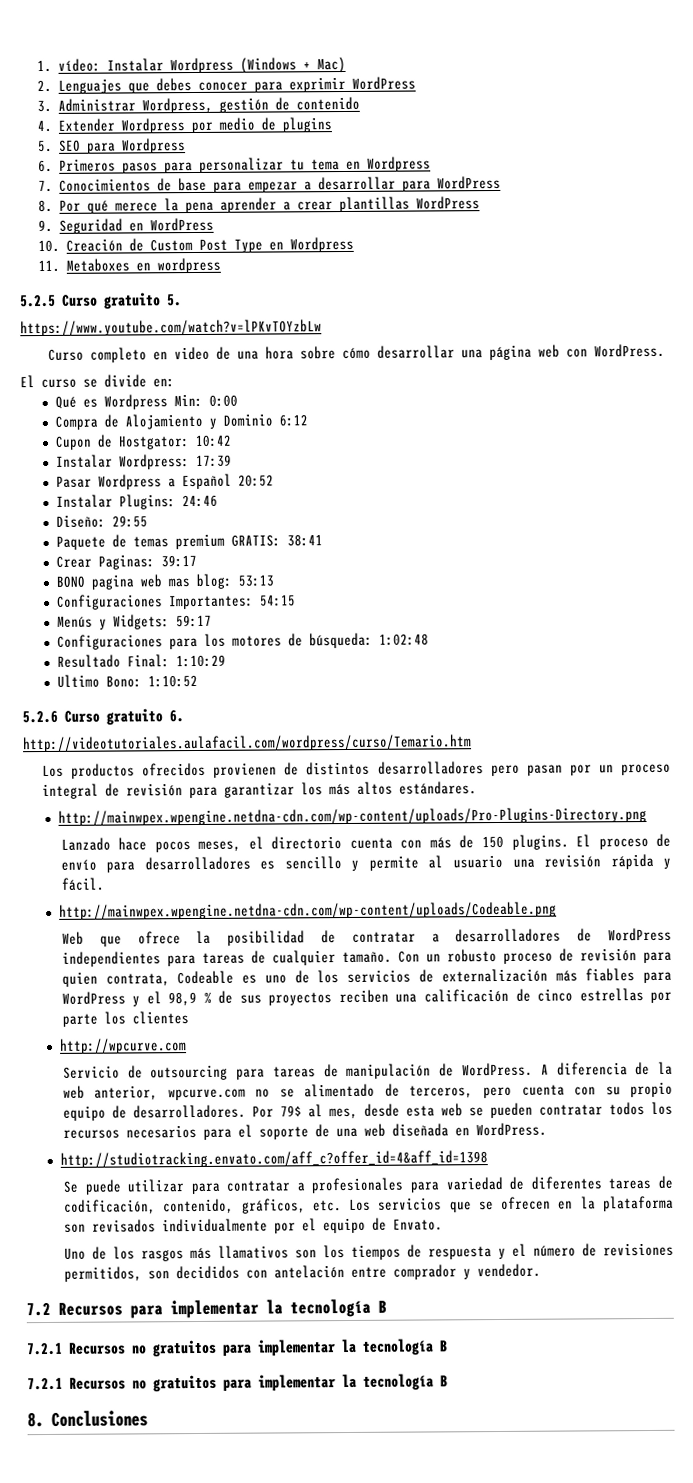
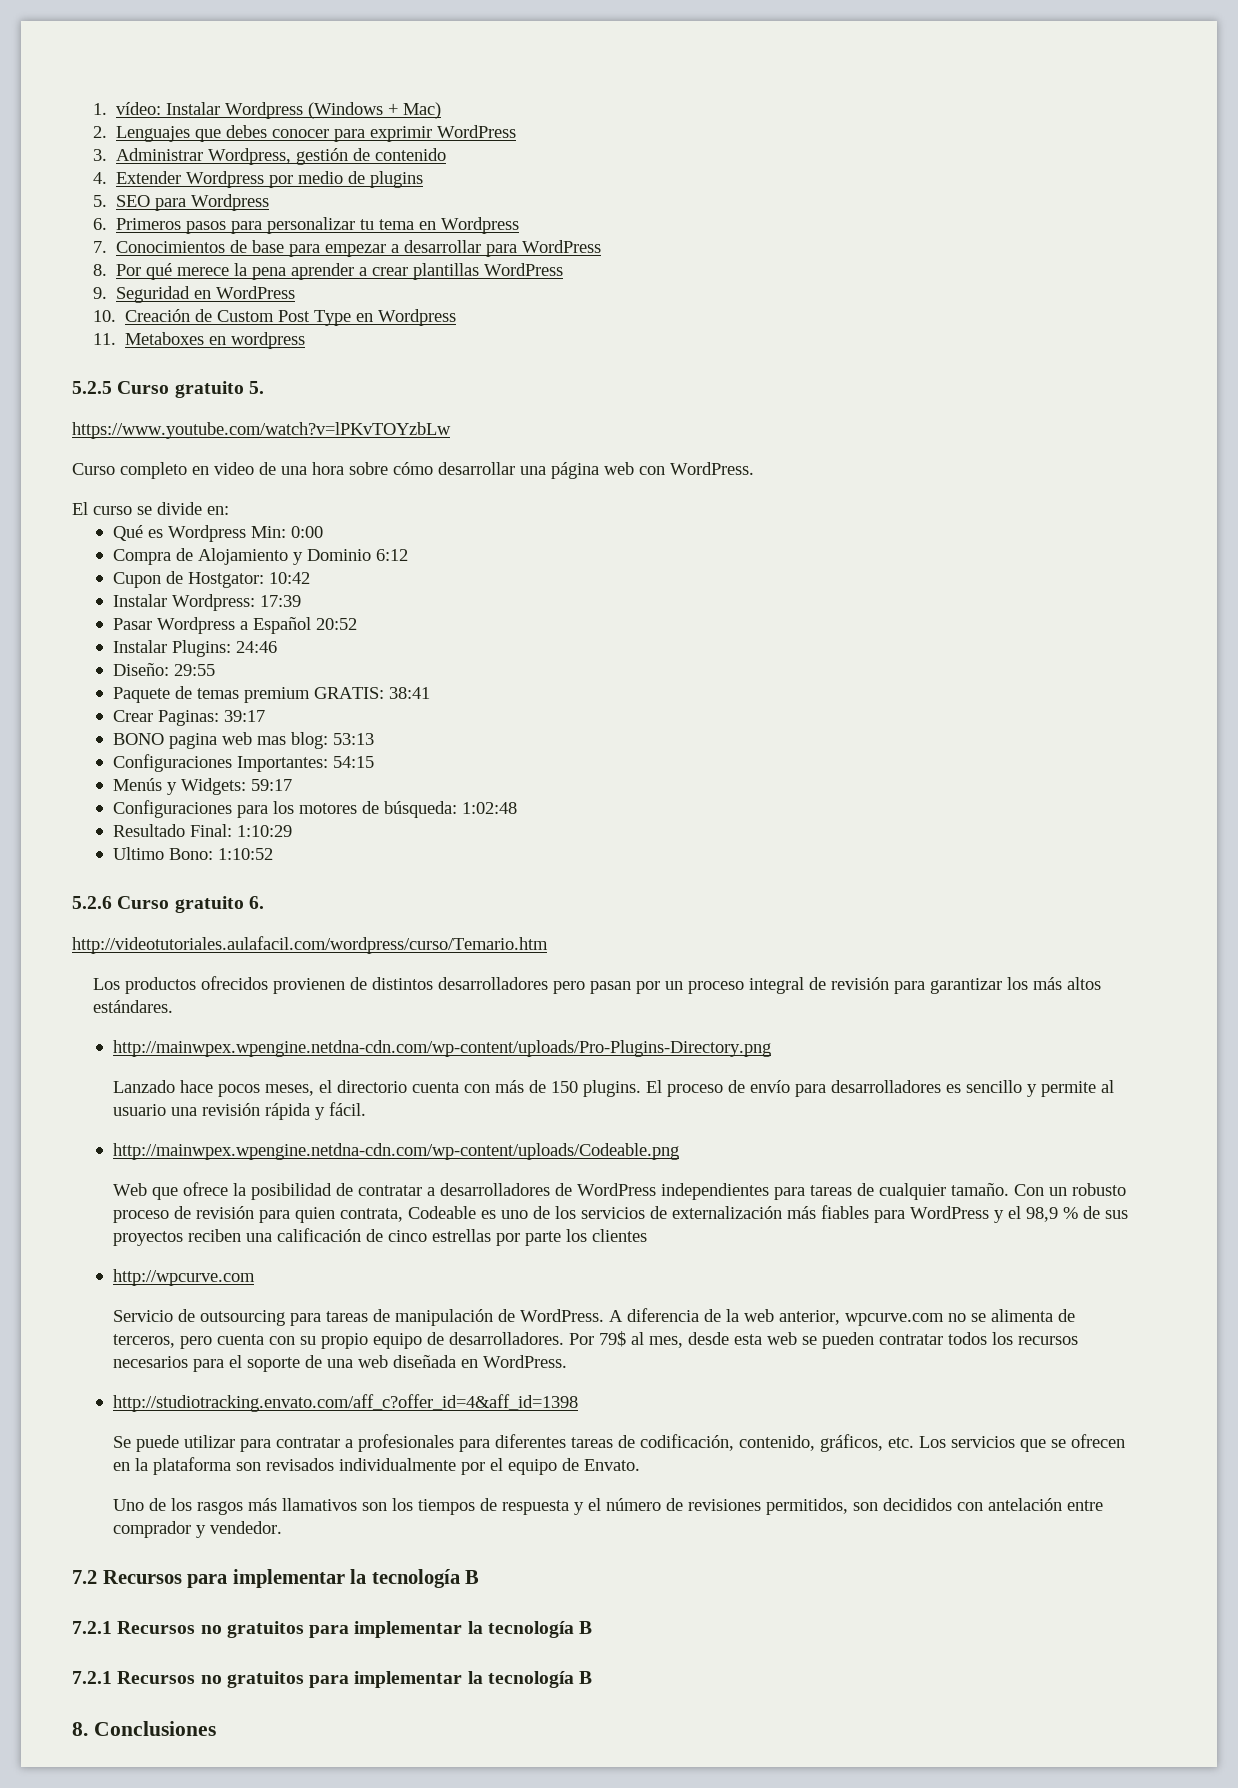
[304,1083,376,1098] alimentado -> [991,1309,1054,1322] alimenta
[445,1176,525,1191] variedad de -> (491, 1445) none

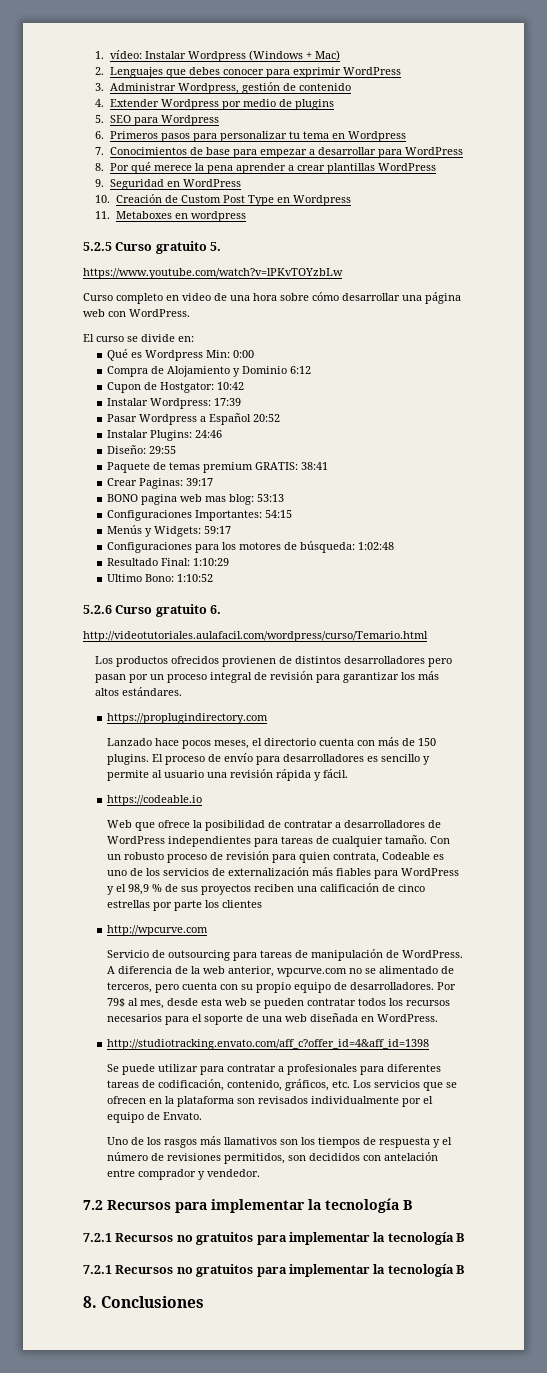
[72,936,548,954] http://videotutoriales.aulafacil.com/wordpress/curso/Temario.htm -> [83,631,428,642] http://videotutoriales.aulafacil.com/wordpress/curso/Temario.html
[112,1040,771,1057] http://mainwpex.wpengine.netdna-cdn.com/wp-content/uploads/Pro-Plugins-Directory.png -> [107,713,269,724] https://proplugindirectory.com
[112,1143,679,1160] http://mainwpex.wpengine.netdna-cdn.com/wp-content/uploads/Codeable.png -> [107,795,203,806] https://codeable.io
[991,1309,1054,1322] alimenta -> [379,966,439,974] alimentado

